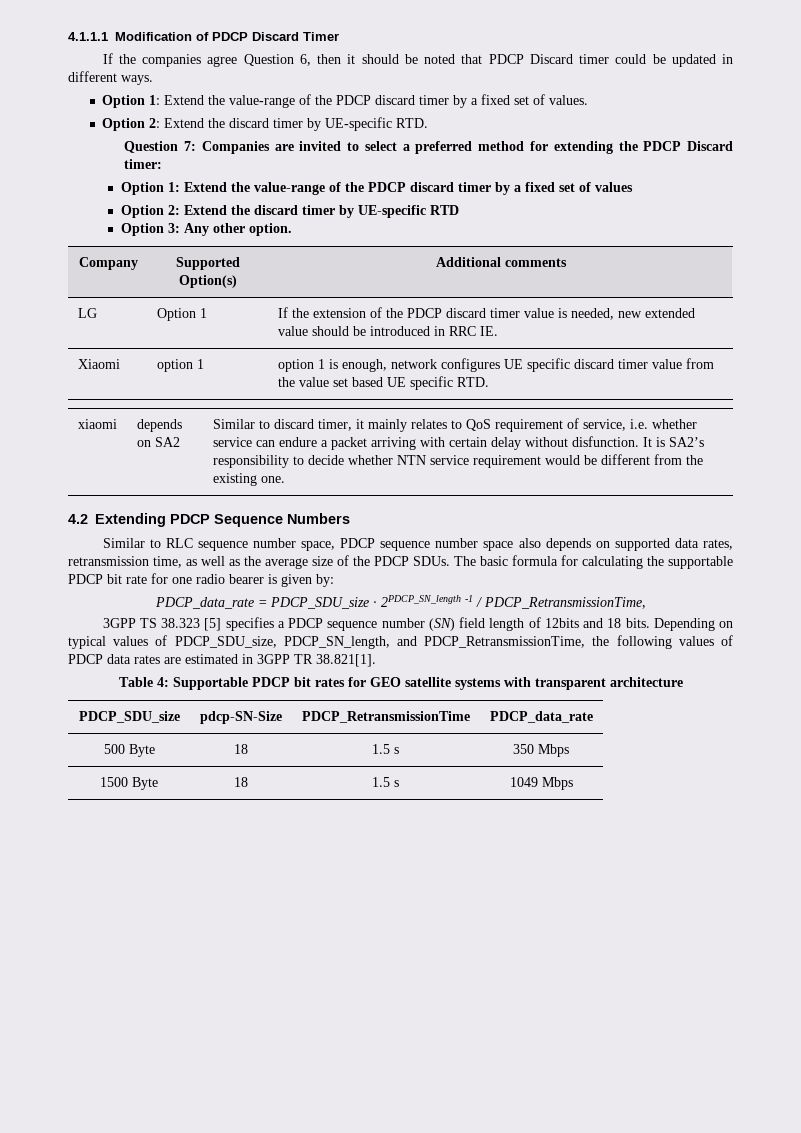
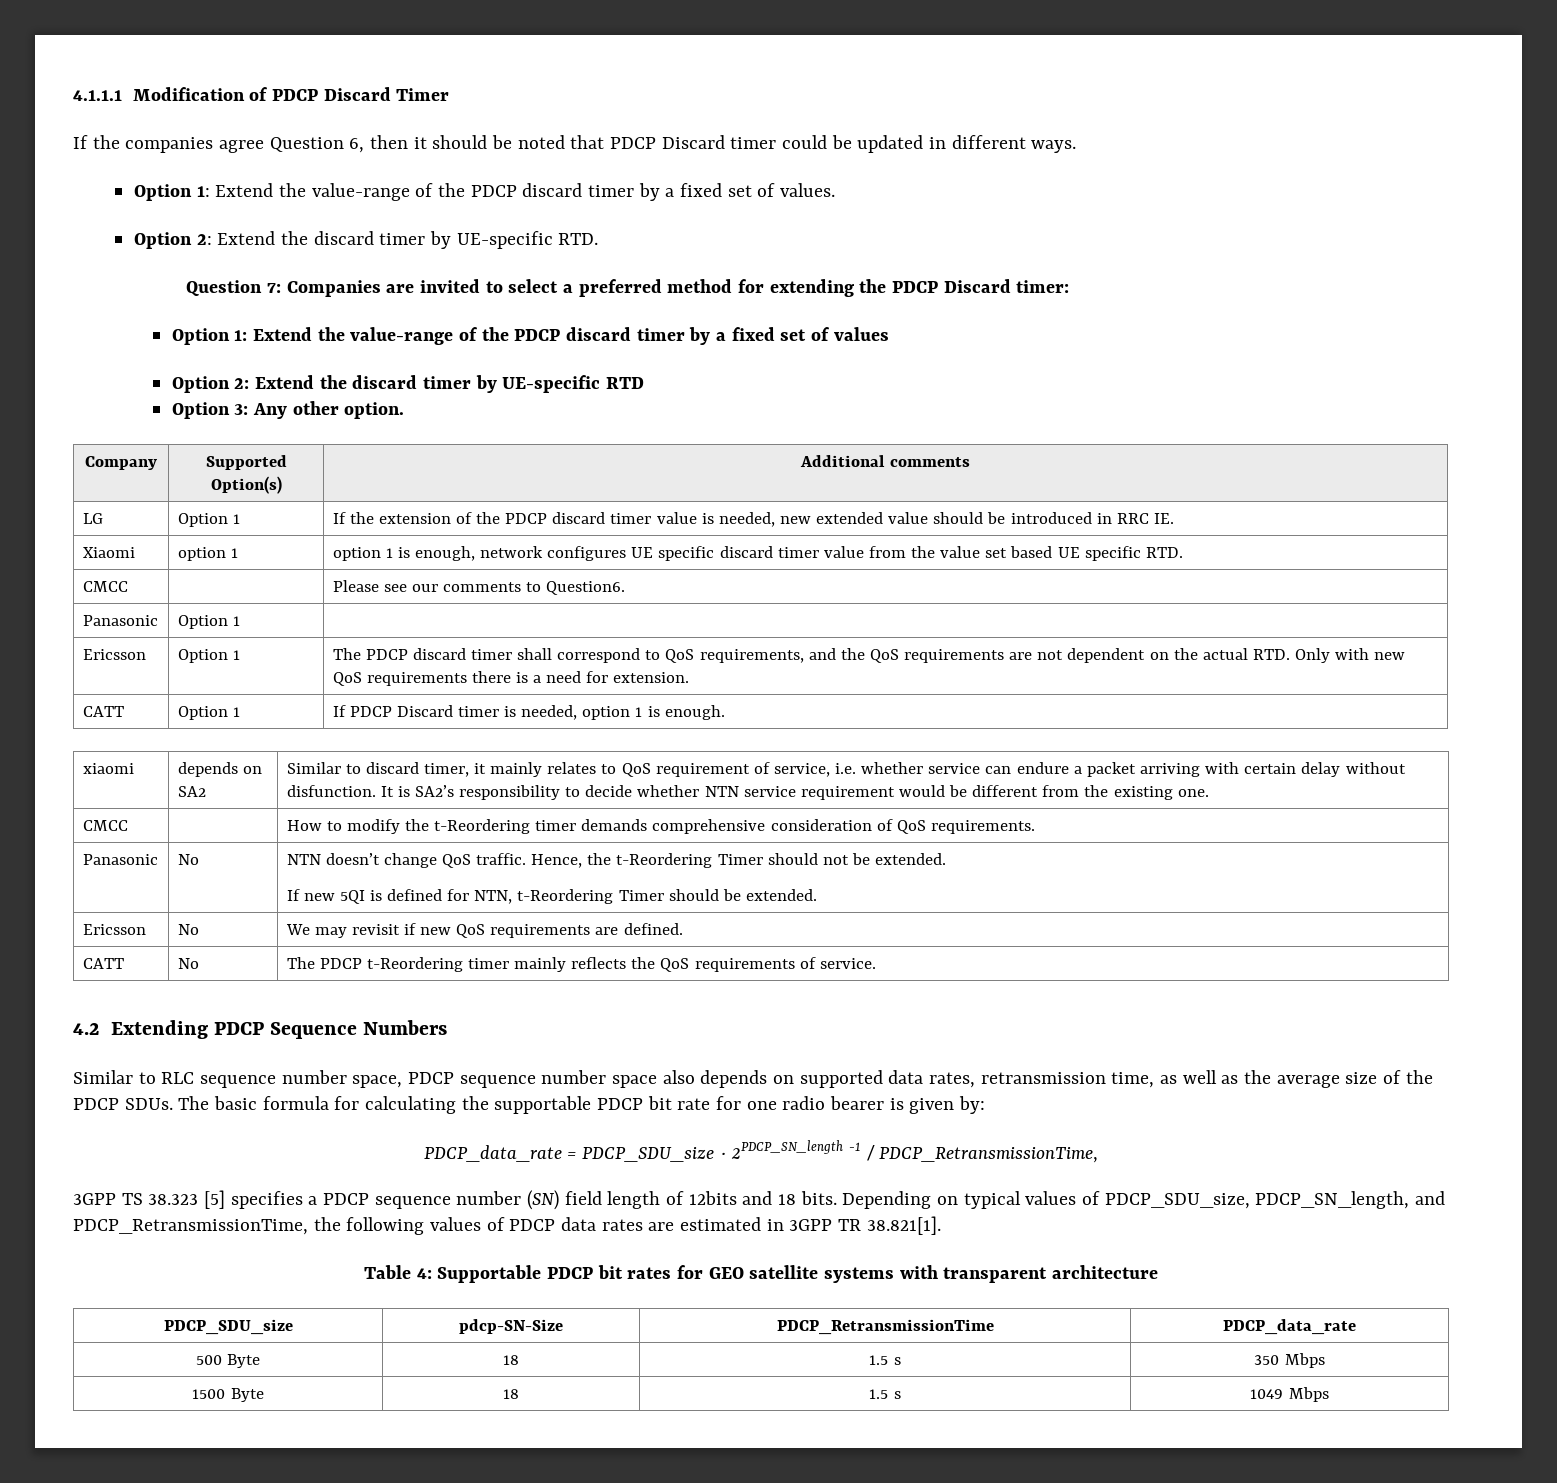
(489, 382) none -> [82,581,128,592] [332,580,626,595] [82,615,158,626] [177,615,240,629] [82,649,146,660] [177,649,240,663] [332,648,1406,663] [332,671,690,686] [82,706,124,717] [177,706,240,720] [332,705,725,720] // CMCC | | Please see our comments to Question6. // Panasonic | Option 1 | // Ericsson | Option 1 | The PDCP discard timer shall correspond to QoS requirements, and the QoS requirements are not dependent on the actual RTD. Only with new QoS requirements there is a need for extension. // CATT | Option 1 | If PDCP Discard timer is needed, option 1 is enough.
(285, 479) none -> [82,820,128,831] [286,819,1035,834] [82,854,158,865] [177,854,199,865] [286,853,947,868] [286,889,817,904] [82,924,146,935] [177,924,199,935] [285,923,683,938] [82,958,124,969] [177,958,199,969] [286,957,876,972] // CMCC | | How to modify the t-Reordering timer demands comprehensive consideration of QoS requirements. // Panasonic | No | NTN doesn’t change QoS traffic. Hence, the t-Reordering Timer should not be extended. // If new 5QI is defined for NTN, t-Reordering Timer should be extended. // Ericsson | No | We may revisit if new QoS requirements are defined. // CATT | No | The PDCP t-Reordering timer mainly reflects the QoS requirements of service.

